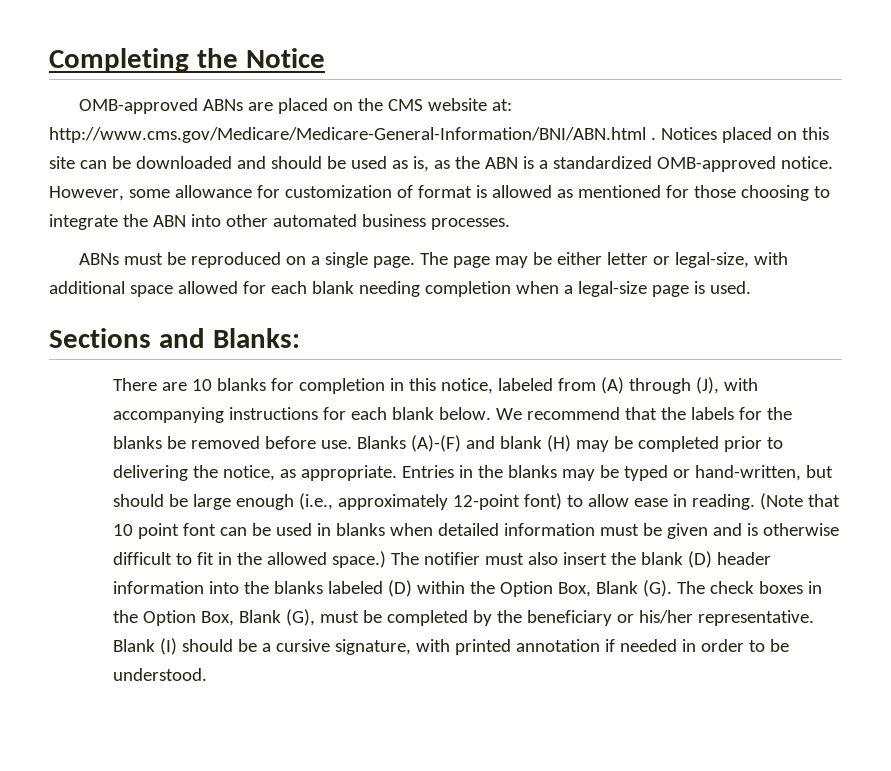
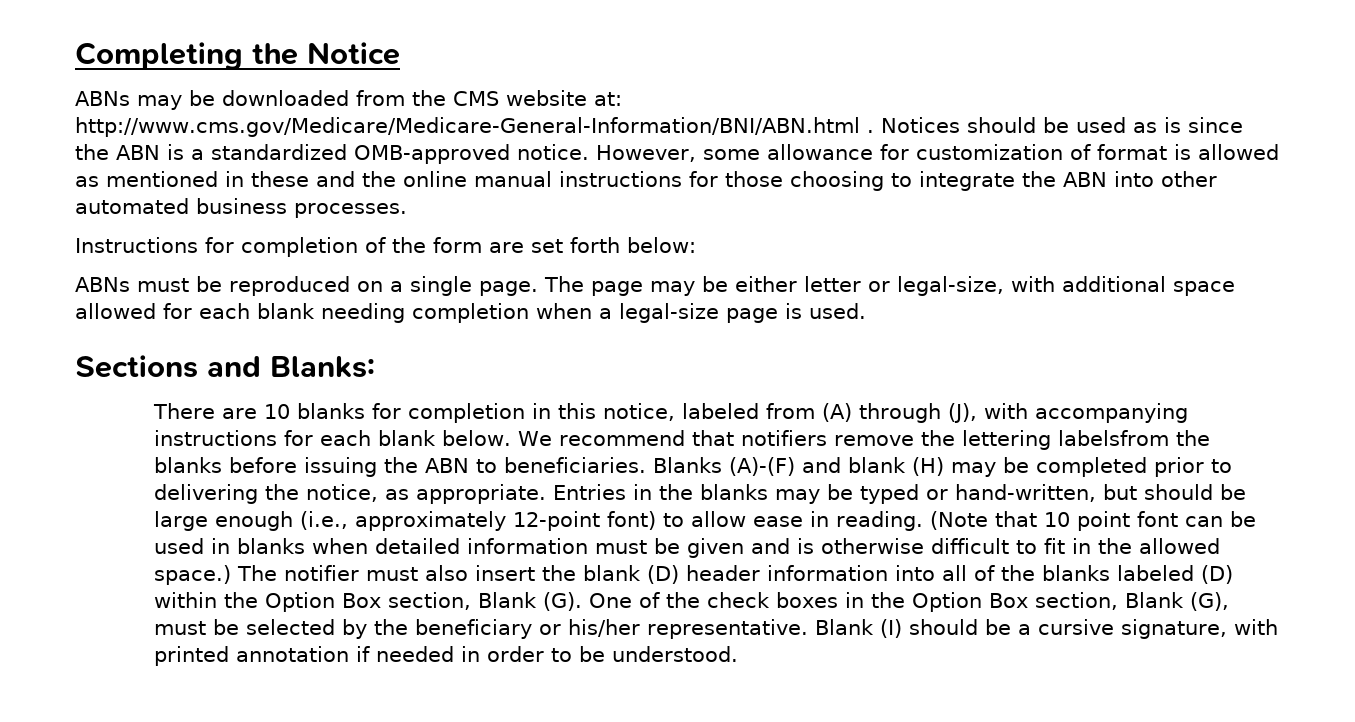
[79,98,354,114] OMB-approved ABNs are placed on -> [75,90,405,110] ABNs may be downloaded from
[721,127,829,143] [49,156,266,169] placed on this site can be downloaded and -> (960, 125) none
[412,156,450,172] is, as -> [1163,117,1243,133] is since
(661, 191) none -> [225,171,682,187] in these and the online manual instructions
(510, 224) none -> [75,237,696,257] // Instructions for completion of the form are set forth below:
[661,407,793,420] [113,436,353,449] the labels for the blanks be removed before use. -> [740,430,1210,450] [154,457,647,477] notifiers remove the lettering labelsfrom the blanks before issuing the ABN to beneficiaries.
(240, 587) none -> [942,565,996,581] all of
[558,580,706,597] Box, Blank (G). The -> [342,592,701,611] Box section, Blank (G). One of the
[201,611,235,626] Box, -> [988,592,1118,610] Box section,
[387,610,469,626] completed -> [246,619,336,635] selected

